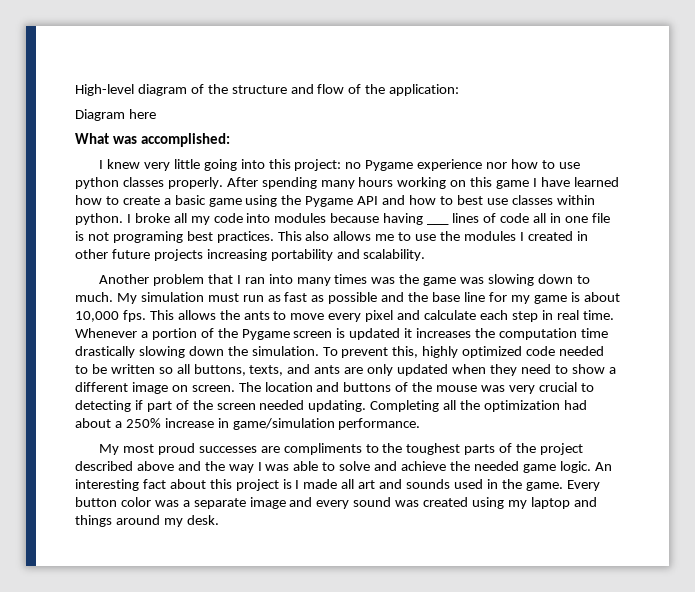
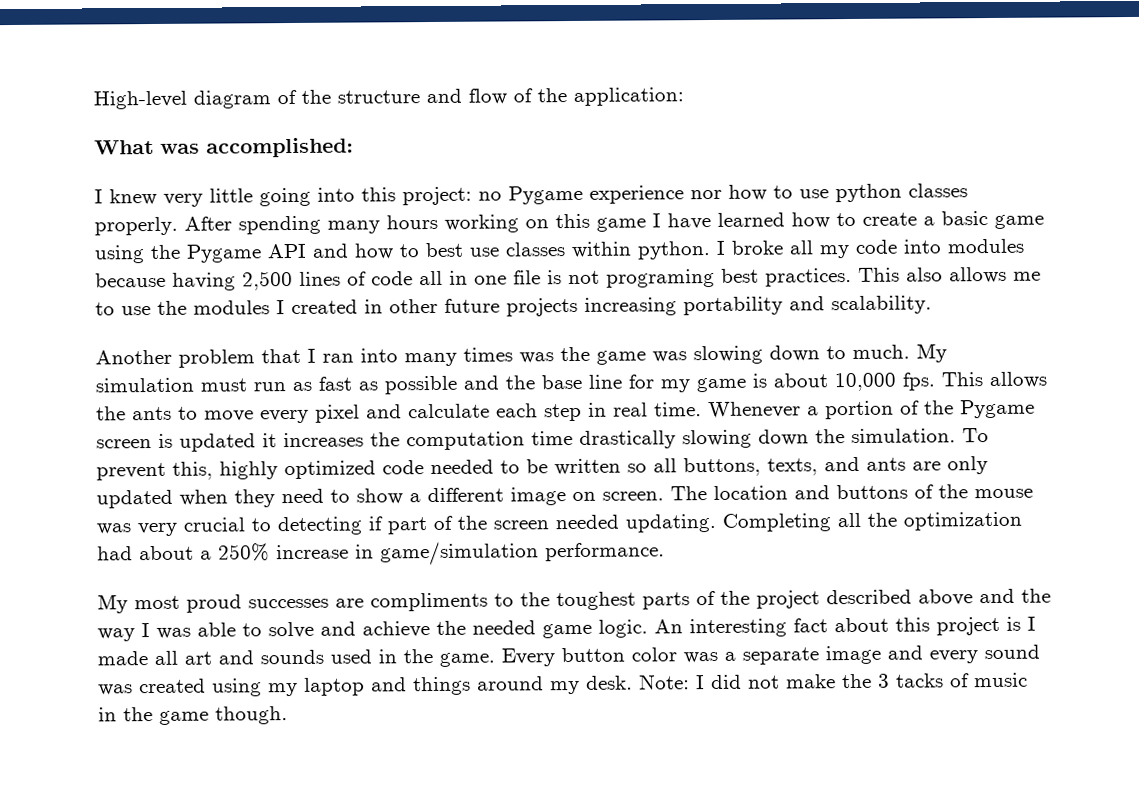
[75,109,156,121] // Diagram here -> (684, 96) none
[427,223,450,225] ___ -> [242,271,293,291] 2,500
(219, 520) none -> [639,672,1028,690] [98,706,288,725] Note: I did not make the 3 tacks of music in the game though.

